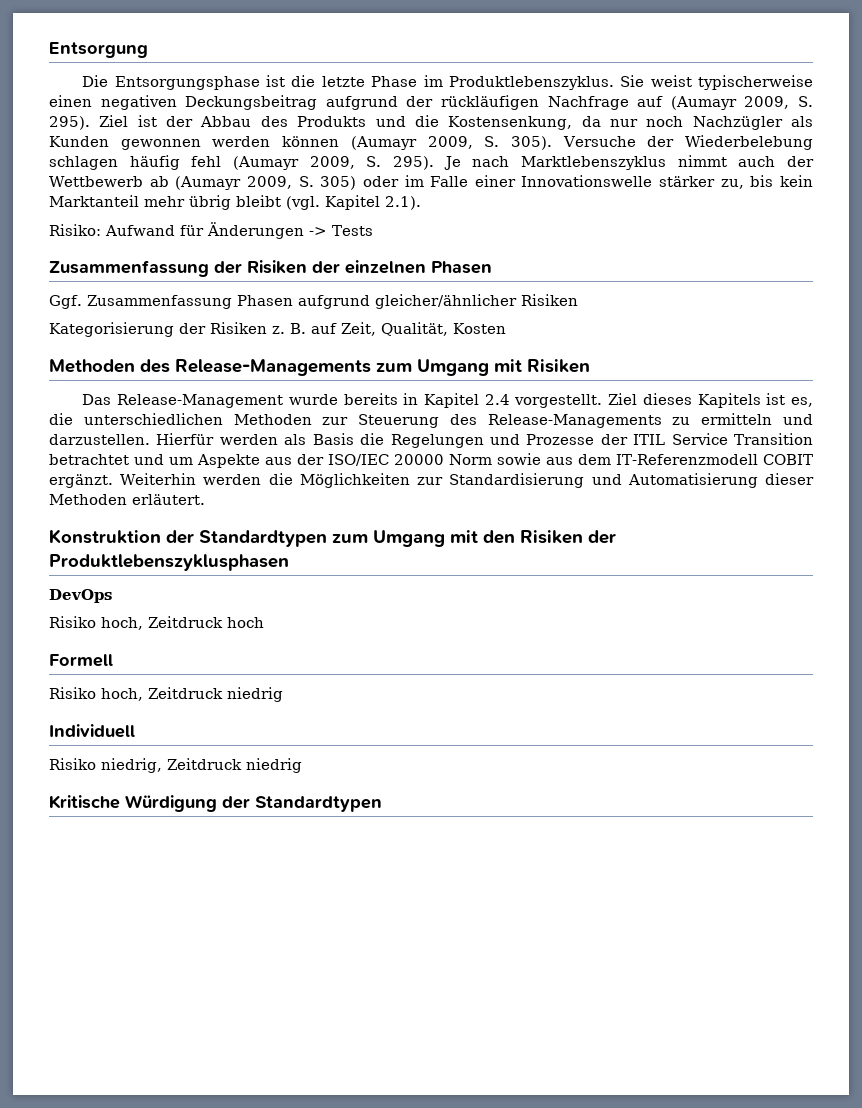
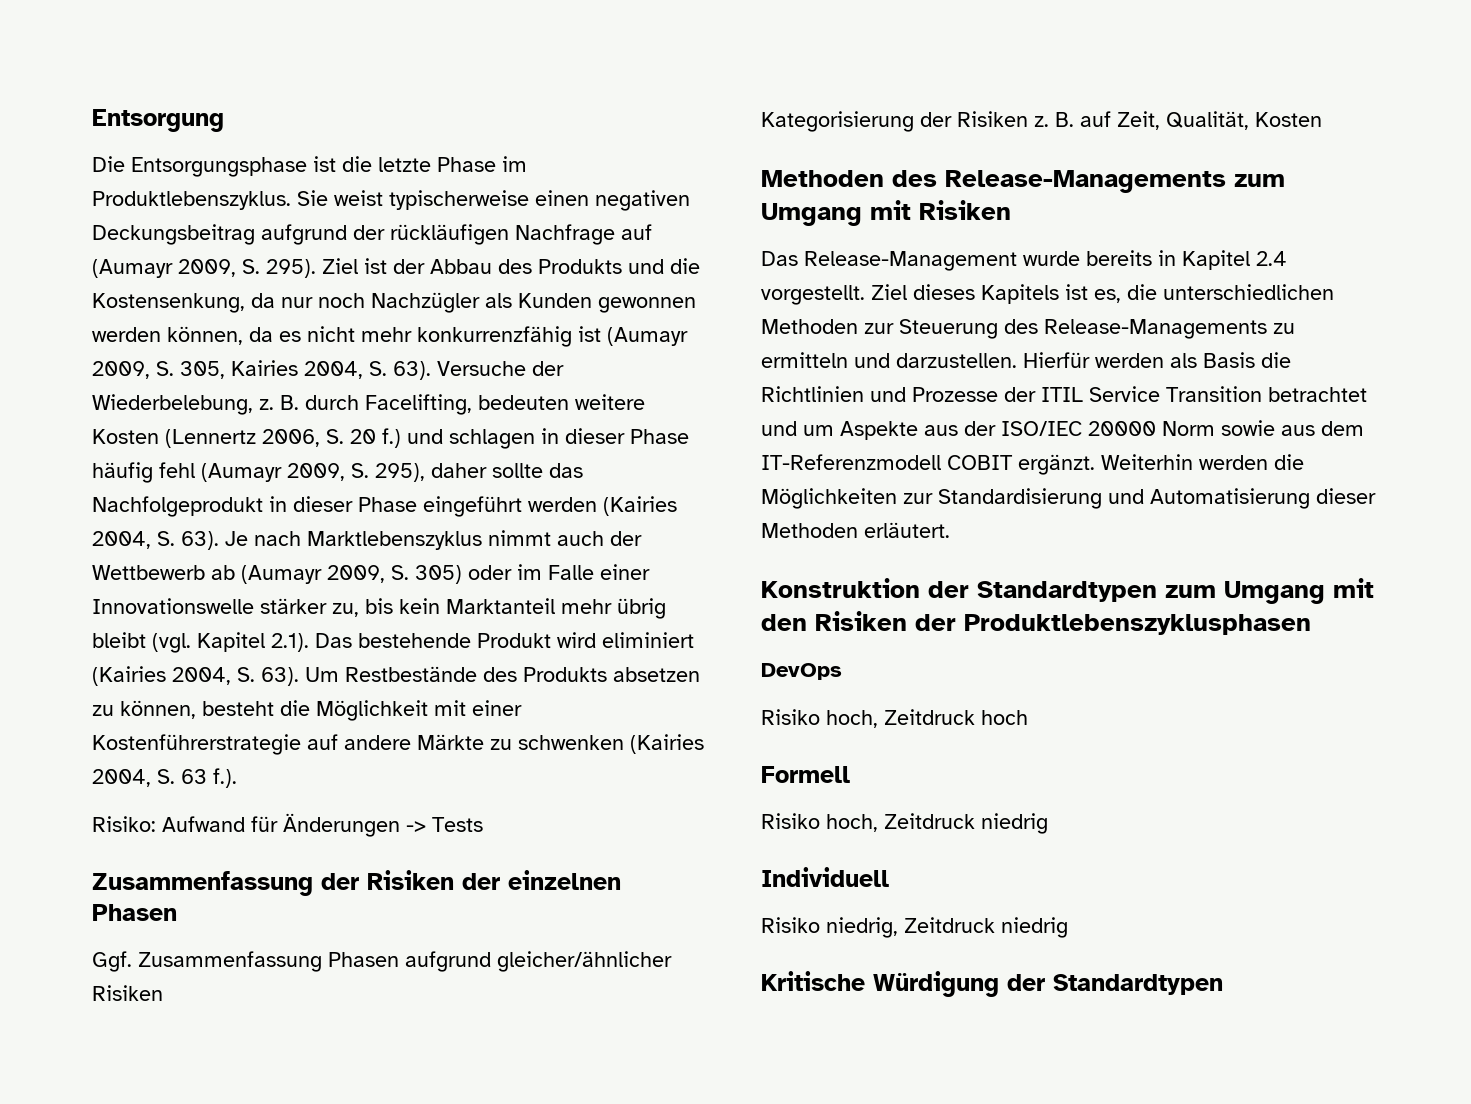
[282,135,814,150] [49,156,118,170] können (Aumayr 2009, S. 305). Versuche der Wiederbelebung schlagen -> [167,326,688,347] [92,360,564,380] [92,394,645,415] [92,428,689,449] können, da es nicht mehr konkurrenzfähig ist (Aumayr 2009, S. 305, Kairies 2004, S. 63). Versuche der Wiederbelebung, z. B. durch Facelifting, bedeuten weitere Kosten (Lennertz 2006, S. 20 f.) und schlagen in dieser Phase
[393,156,435,170] 295). -> [375,463,583,482] [92,496,677,517] [92,531,219,550] 295), daher sollte das Nachfolgeprodukt in dieser Phase eingeführt werden (Kairies 2004, S. 63).
(421, 203) none -> [315,632,694,648] [92,666,700,686] [92,700,522,721] [92,734,704,755] [92,768,237,788] Das bestehende Produkt wird eliminiert (Kairies 2004, S. 63). Um Restbestände des Produkts absetzen zu können, besteht die Möglichkeit mit einer Kostenführerstrategie auf andere Märkte zu schwenken (Kairies 2004, S. 63 f.).
[390,434,484,448] Regelungen -> [761,386,864,402] Richtlinien

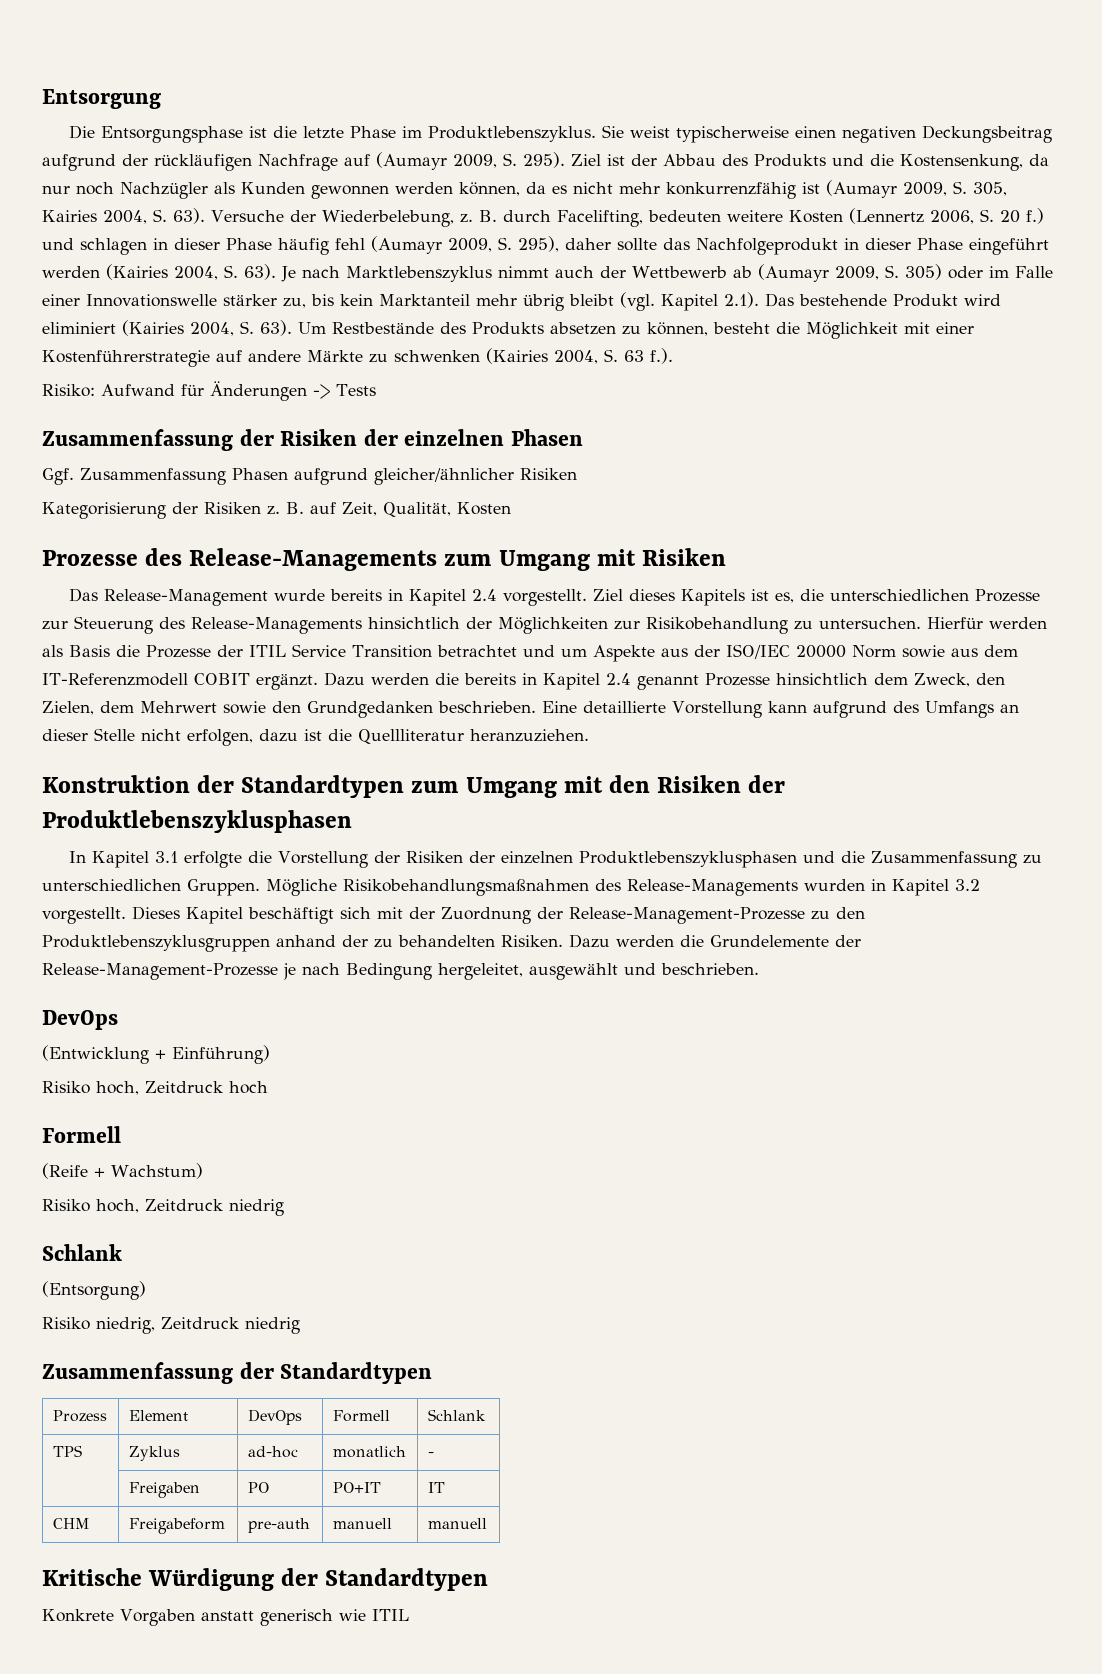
[761,170,884,187] Methoden -> [42,550,138,566] Prozesse
[761,319,858,334] Methoden -> [975,589,1041,602] Prozesse
[1273,323,1295,334] [761,352,1017,368] zu ermitteln und darzustellen. -> [368,617,921,634] hinsichtlich der Möglichkeiten zur Risikobehandlung zu untersuchen.
[761,386,906,402] Richtlinien und -> (140, 651) none
[1101,454,1304,470] [761,488,1376,509] [761,522,950,538] Weiterhin werden die Möglichkeiten zur Standardisierung und Automatisierung dieser Methoden erläutert. -> [324,672,1005,690] [42,701,1019,718] [42,728,589,746] Dazu werden die bereits in Kapitel 2.4 genannt Prozesse hinsichtlich dem Zweck, den Zielen, dem Mehrwert sowie den Grundgedanken beschrieben. Eine detaillierte Vorstellung kann aufgrund des Umfangs an dieser Stelle nicht erfolgen, dazu ist die Quellliteratur heranzuziehen.
[761,663,842,680] DevOps -> [69,851,1043,868] [42,879,980,896] [42,906,865,924] [42,934,861,952] [42,963,759,980] [42,1010,118,1030] [42,1045,270,1064] In Kapitel 3.1 erfolgte die Vorstellung der Risiken der einzelnen Produktlebenszyklusphasen und die Zusammenfassung zu unterschiedlichen Gruppen. Mögliche Risikobehandlungsmaßnahmen des Release-Managements wurden in Kapitel 3.2 vorgestellt. Dieses Kapitel beschäftigt sich mit der Zuordnung der Release-Management-Prozesse zu den Produktlebenszyklusgruppen anhand der zu behandelten Risiken. Dazu werden die Grundelemente der Release-Management-Prozesse je nach Bedingung hergeleitet, ausgewählt und beschrieben. // DevOps // (Entwicklung + Einführung)
(850, 774) none -> [42,1163,203,1179] // (Reife + Wachstum)
[761,867,889,887] Individuell -> [42,1244,122,1261] [42,1281,146,1300] Schlank // (Entsorgung)
[761,971,1223,997] Kritische Würdigung der Standardtypen -> [42,1362,433,1384] [52,1410,107,1422] [128,1410,188,1421] [247,1409,302,1425] [332,1410,390,1422] [427,1409,486,1421] [52,1445,82,1457] [128,1446,180,1461] [247,1446,298,1458] [332,1446,406,1458] [427,1452,434,1457] [128,1482,200,1498] [247,1482,269,1493] [332,1482,381,1493] [427,1482,445,1493] [52,1518,90,1529] [128,1518,225,1534] [247,1518,310,1533] [332,1518,392,1529] [427,1518,487,1529] [42,1568,489,1591] [42,1609,409,1626] Zusammenfassung der Standardtypen // Prozess | Element | DevOps | Formell | Schlank // TPS | Zyklus | ad-hoc | monatlich | - // | Freigaben | PO | PO+IT | IT // CHM | Freigabeform | pre-auth | manuell | manuell // Kritische Würdigung der Standardtypen // Konkrete Vorgaben anstatt generisch wie ITIL

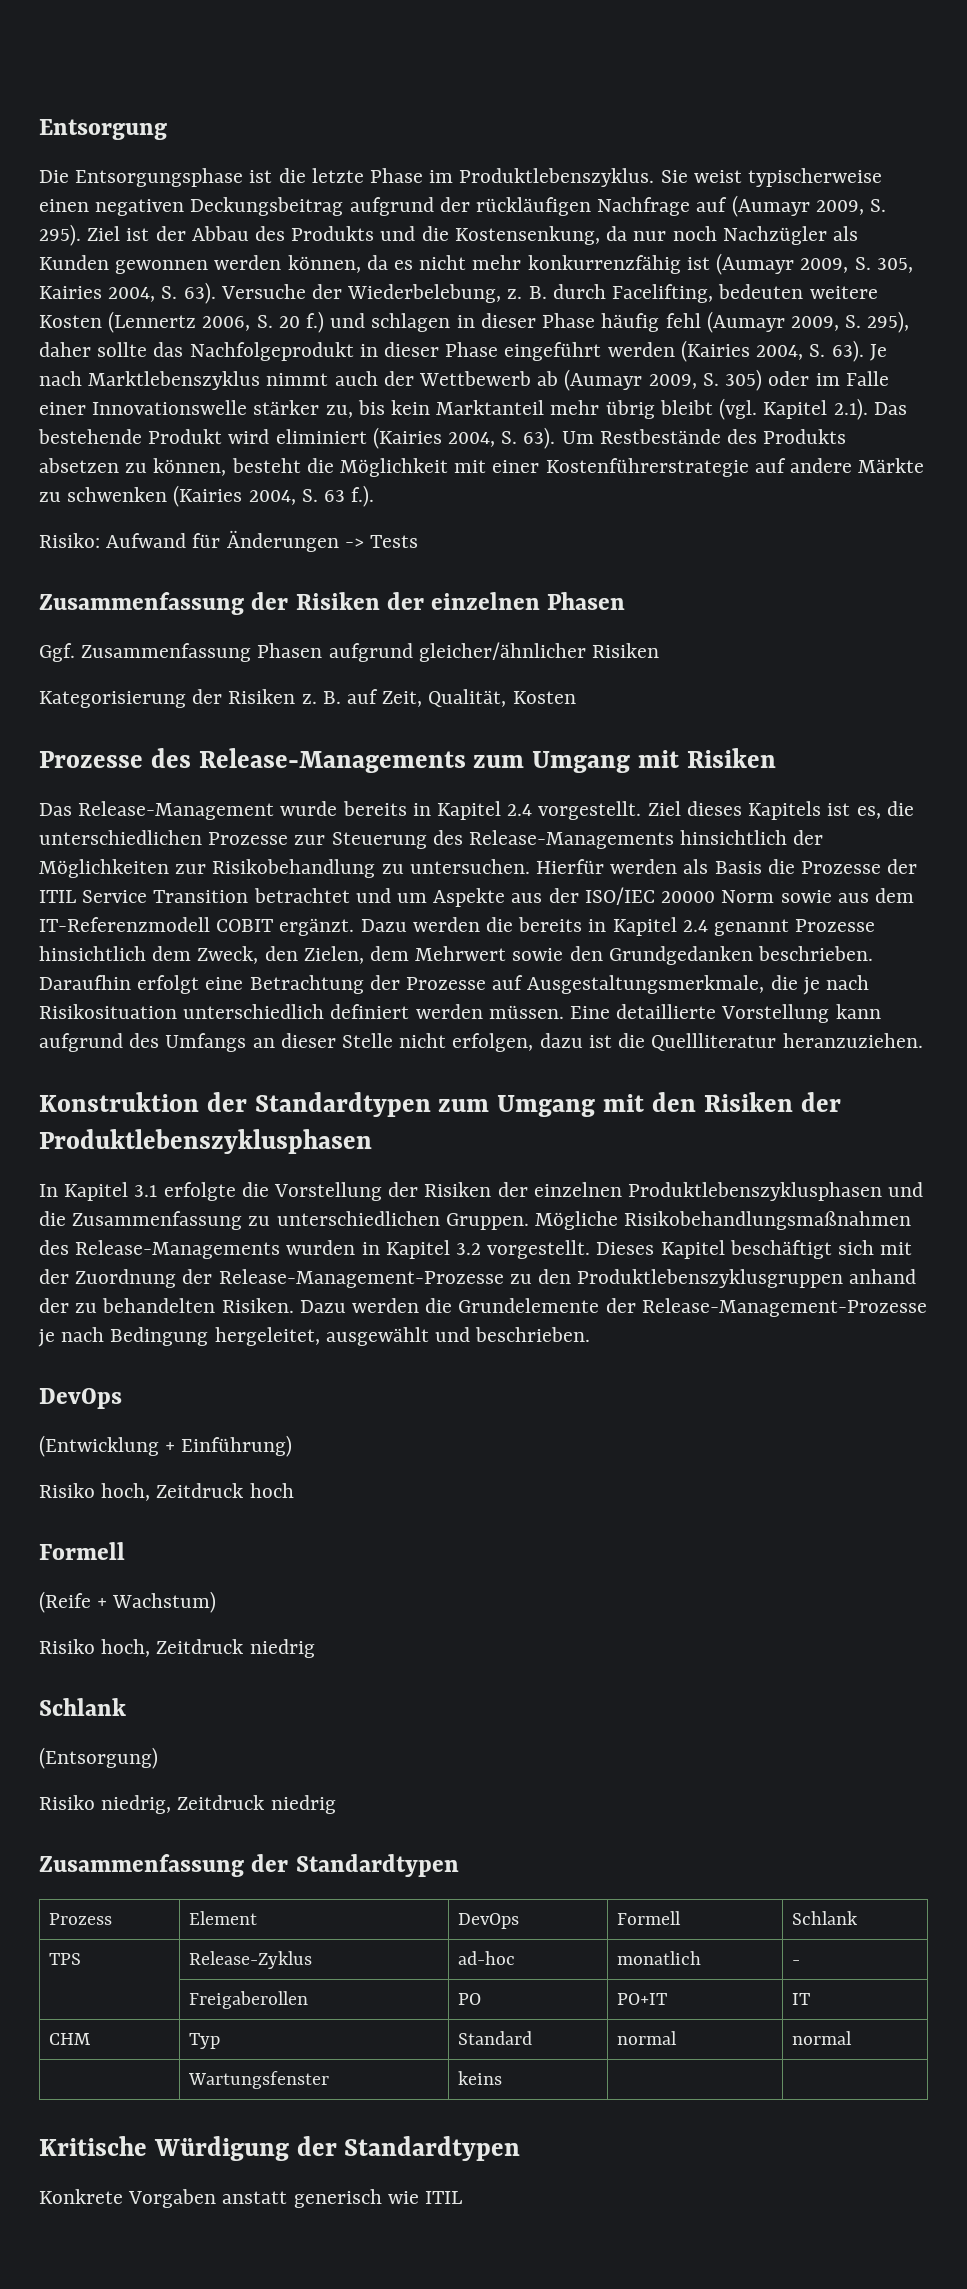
(536, 707) none -> [39,975,870,995] [39,1004,564,1019] Daraufhin erfolgt eine Betrachtung der Prozesse auf Ausgestaltungsmerkmale, die je nach Risikosituation unterschiedlich definiert werden müssen.
[128,1446,180,1461] Zyklus -> [189,1951,313,1969] Release-Zyklus
[128,1482,200,1498] Freigaben -> [189,1991,309,2009] Freigaberollen
[128,1518,225,1534] [247,1518,310,1533] [332,1518,392,1529] [427,1518,487,1529] Freigabeform | pre-auth | manuell | manuell -> [189,2033,221,2049] [458,2031,533,2045] [617,2031,678,2045] [792,2031,853,2045] [188,2071,330,2089] [458,2071,503,2085] Typ | Standard | normal | normal // | Wartungsfenster | keins | |

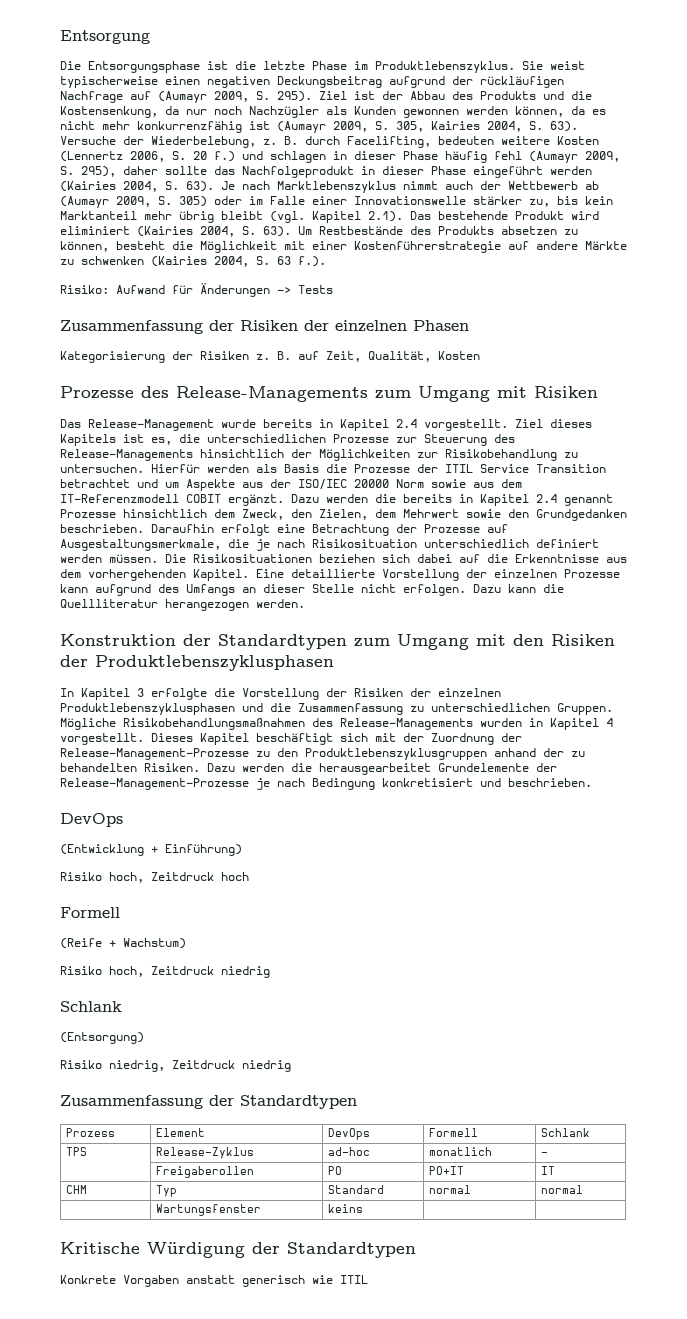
[39,642,660,662] // Ggf. Zusammenfassung Phasen aufgrund gleicher/ähnlicher Risiken -> (469, 325) none
[570,1004,830,1023] Eine detaillierte Vorstellung -> [165,554,627,563] [60,569,620,581] Die Risikosituationen beziehen sich dabei auf die Erkenntnisse aus dem vorhergehenden Kapitel. Eine detaillierte Vorstellung der einzelnen Prozesse
[452,1033,923,1052] erfolgen, dazu ist die Quellliteratur heranzuziehen. -> [403,584,564,596] [60,599,305,611] erfolgen. Dazu kann die Quellliteratur herangezogen werden.
[134,1185,158,1197] 3.1 -> [137,688,144,697] 3
[456,1243,482,1255] 3.2 -> [606,718,613,727] 4
(453, 1305) none -> [319,763,431,775] herausgearbeitet
[214,1327,429,1346] hergeleitet, ausgewählt -> [382,778,473,787] konkretisiert

